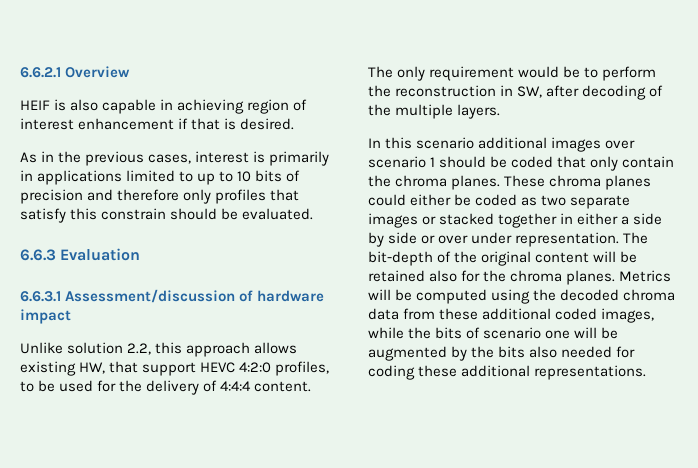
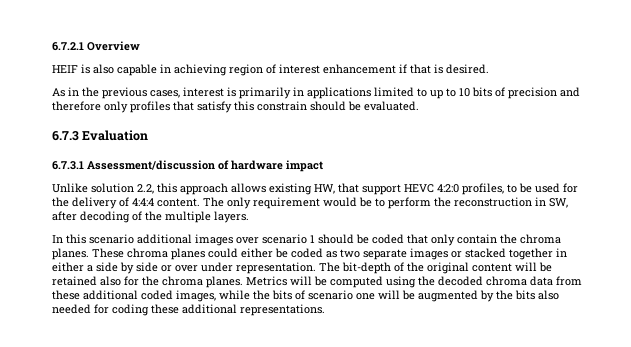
[20,67,61,78] 6.6.2.1 -> [52,42,84,51] 6.7.2.1
[20,249,56,261] 6.6.3 -> [52,131,79,141] 6.7.3
[20,291,61,302] 6.6.3.1 -> [52,161,84,170] 6.7.3.1

